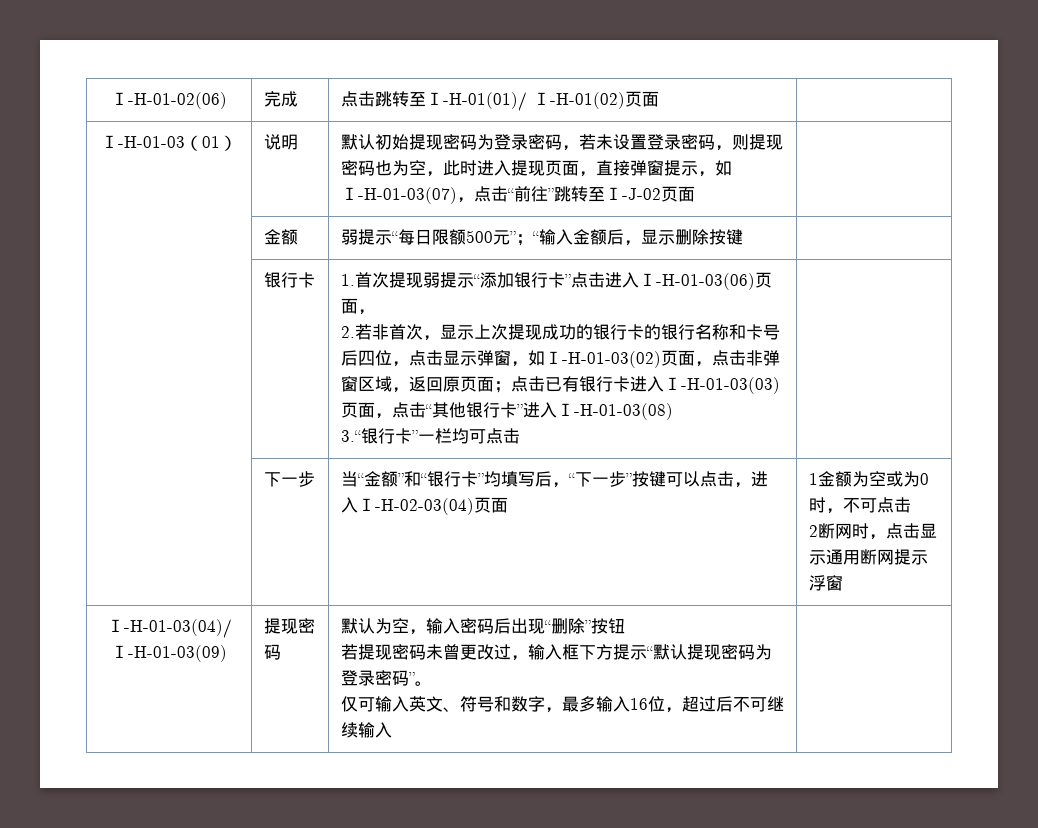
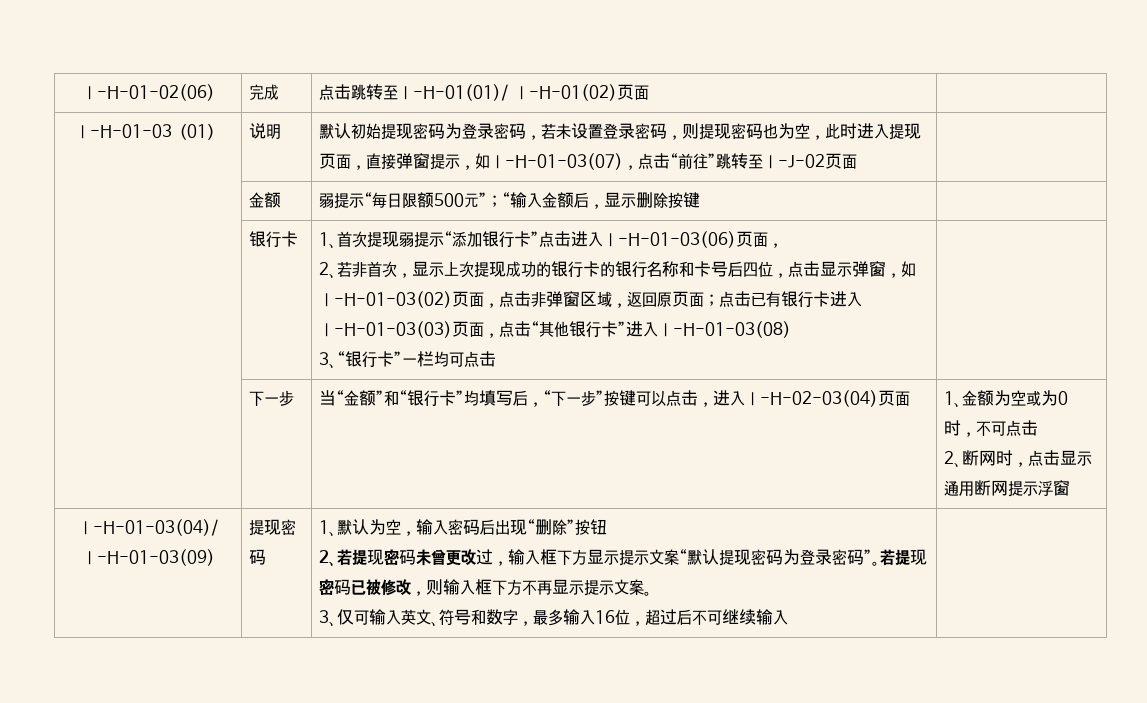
[340,274,355,286] 1. -> [319,232,338,249] 1、
[340,326,355,338] 2. -> [319,262,338,279] 2、
[340,430,361,442] 3.“ -> [319,351,346,369] 3、“
(818, 479) none -> [954,402,963,408] 、
(818, 531) none -> [954,462,963,468] 、
(281, 652) none -> [319,520,338,537] 1、
(625, 626) none -> [319,550,338,566] 2、
[612,644,647,660] 提示 -> [587,549,680,566] 显示提示文案
(432, 683) // -> [880,549,928,566] [319,579,653,596] [319,610,338,627] 若提现密码已被修改，则输入框下方不再显示提示文案。 // 3、

